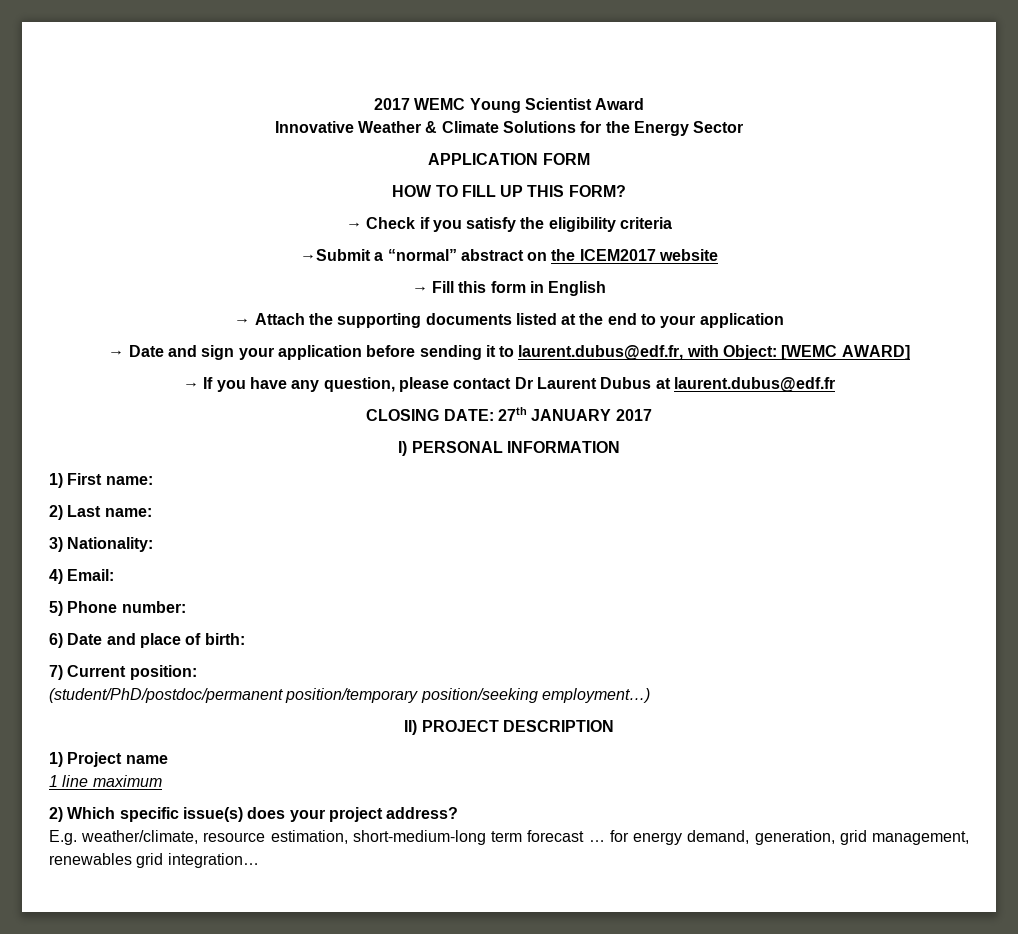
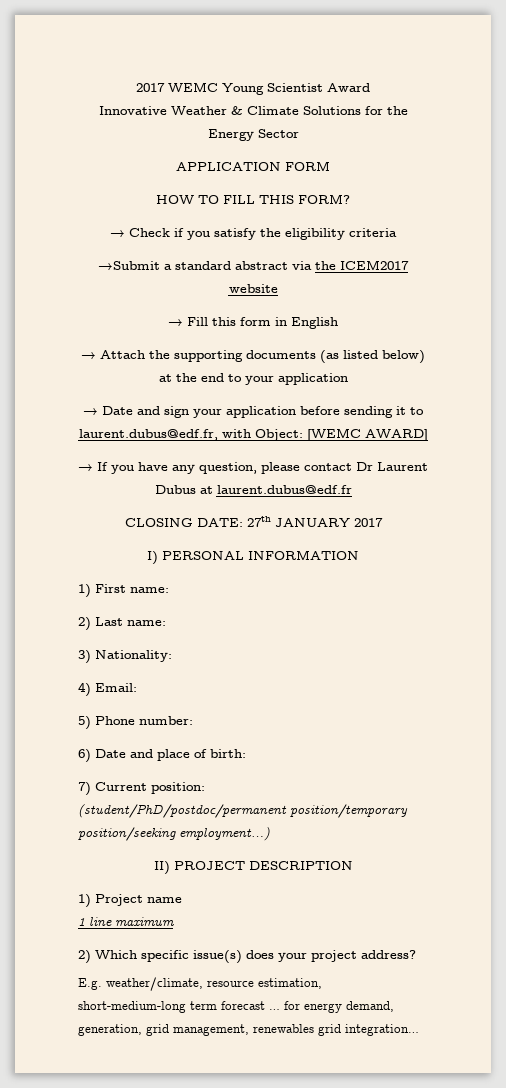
[500,185,524,197] UP -> (255, 199) none
[387,249,548,261] “normal” abstract on -> [175,261,312,270] standard abstract via
[515,313,557,325] listed -> [320,350,425,364] (as listed below)

